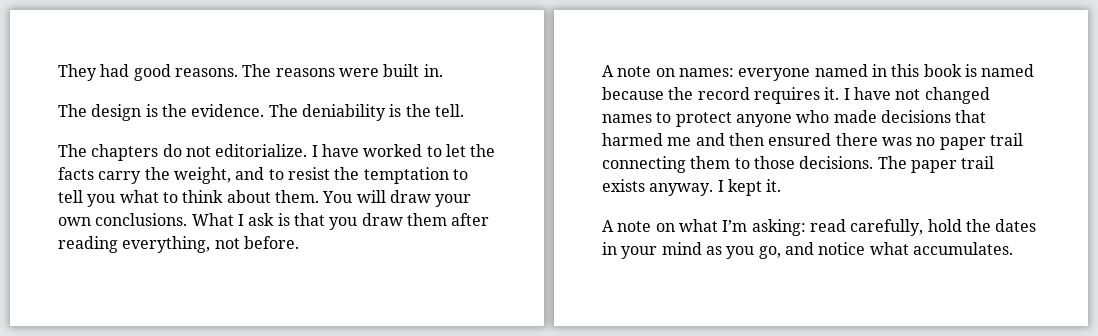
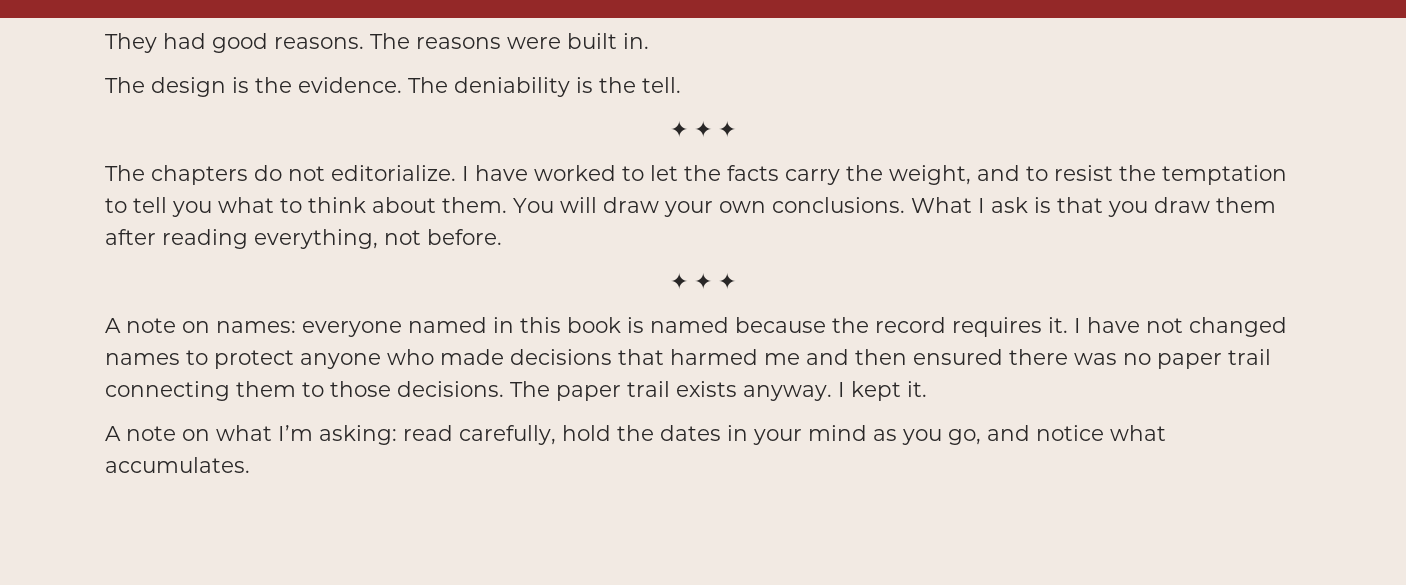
(464, 110) none -> [670,120,736,138] // ✦ ✦ ✦
(299, 242) none -> [670,272,736,290] // ✦ ✦ ✦

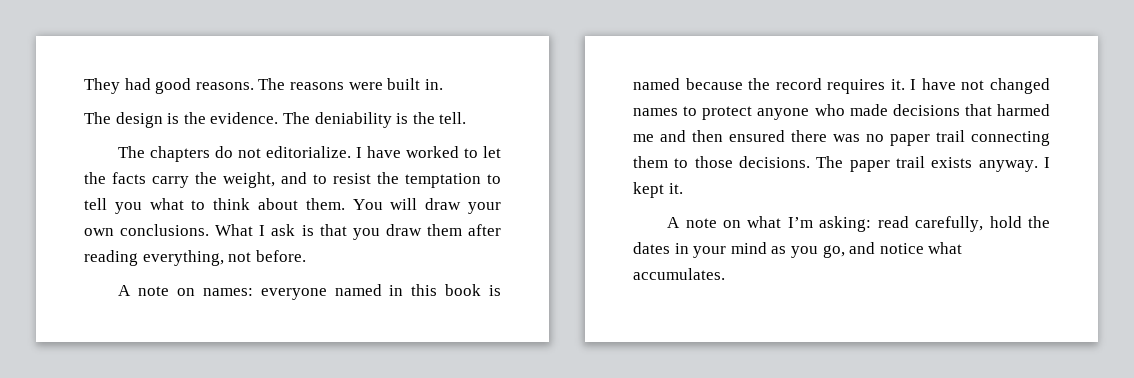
[670,120,736,138] // ✦ ✦ ✦ -> (467, 118) none
[670,272,736,290] // ✦ ✦ ✦ -> (306, 256) none

